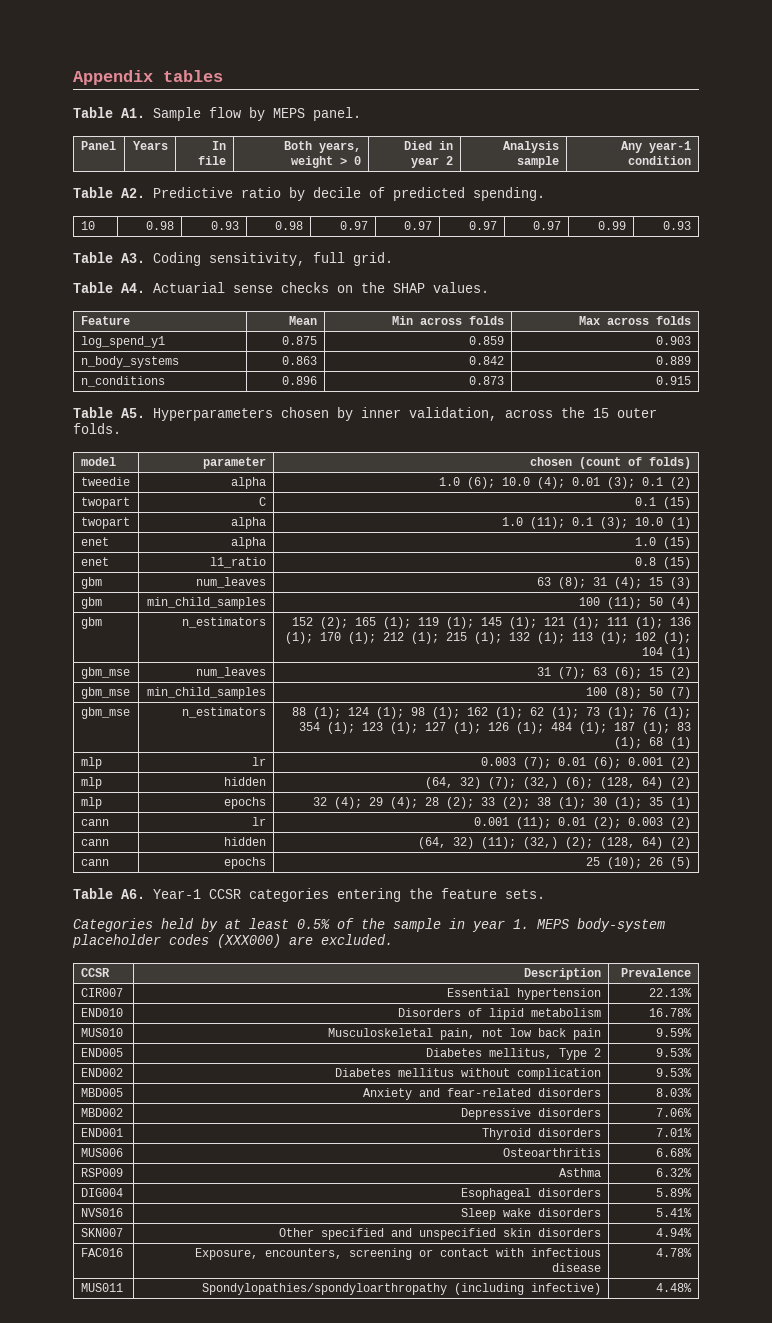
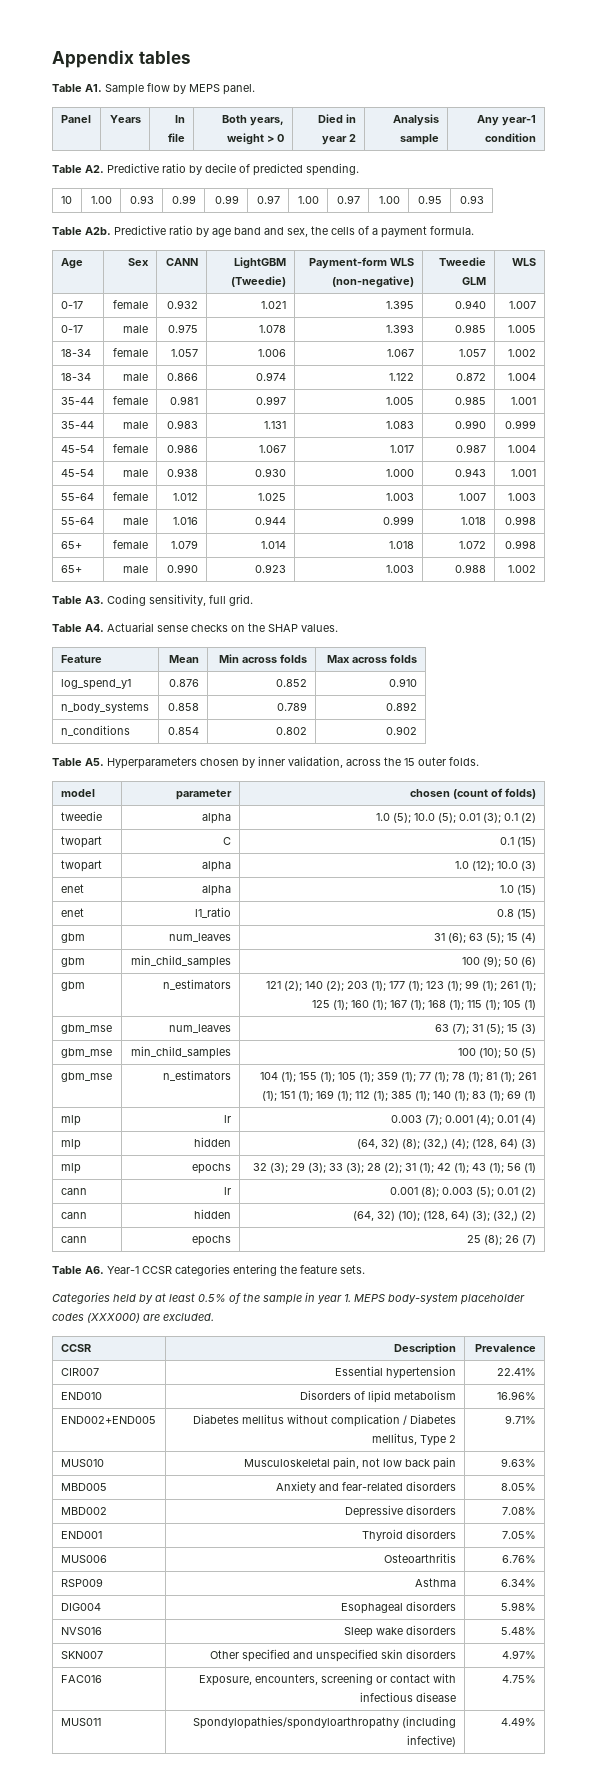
[146,221,175,230] 0.98 -> [91,196,113,204] 1.00
[275,221,304,230] [340,221,369,230] [404,221,433,230] [469,221,498,230] [533,221,562,230] [598,221,627,230] [663,221,692,230] 0.98 | 0.97 | 0.97 | 0.97 | 0.97 | 0.99 | 0.93 -> [172,195,197,204] [215,195,240,204] [257,195,281,204] [298,196,320,204] [337,195,361,204] [379,196,401,204] [418,195,443,204] [460,195,485,204] [52,225,474,238] [60,258,83,269] [128,258,150,266] [166,258,199,266] [234,257,287,269] [231,276,287,287] [309,257,415,269] [332,276,415,288] [439,257,487,266] [462,277,487,285] [512,258,537,266] [60,301,83,309] [113,300,149,309] [167,300,199,309] [261,301,287,309] [386,300,415,309] [455,300,487,309] [509,301,537,309] [60,325,83,333] [123,325,149,333] [168,324,199,333] [259,325,287,333] [386,324,415,333] [455,324,487,333] [508,325,537,333] [60,349,91,357] [113,348,149,357] [171,349,199,357] [258,349,287,357] [387,349,415,357] [459,349,487,357] [508,349,537,357] [60,373,91,381] [123,373,149,381] [167,373,199,381] [256,372,287,381] [389,373,415,381] [456,373,487,381] [508,373,537,381] [60,397,94,405] [113,396,149,405] [170,396,199,405] [256,396,287,405] [386,397,415,405] [455,396,487,405] [511,397,537,405] [60,421,94,429] [123,421,149,429] [167,420,199,429] [264,421,287,429] [386,421,415,429] [455,420,487,429] [505,420,537,429] [60,445,94,453] [113,444,149,453] [167,444,199,453] [259,445,287,453] [390,445,415,453] [456,444,487,453] [508,445,537,453] [60,469,94,477] [123,469,149,477] [167,468,199,477] [255,468,287,477] [386,469,415,477] [455,468,487,477] [511,469,537,477] [60,493,94,501] [113,492,149,501] [173,493,199,501] [258,493,287,501] [386,493,415,501] [459,493,487,501] [508,493,537,501] [60,517,94,525] [123,517,149,525] [173,517,199,525] [255,516,287,525] [383,516,415,525] [461,517,487,525] [505,516,537,525] [60,541,82,549] [113,540,149,549] [171,540,199,549] [261,541,287,549] [389,541,415,549] [459,541,487,549] [505,540,537,549] [60,565,82,573] [123,565,149,573] [167,564,199,573] [255,564,287,573] [386,565,415,573] [455,564,487,573] [508,565,537,573] 0.99 | 0.99 | 0.97 | 1.00 | 0.97 | 1.00 | 0.95 | 0.93 // Table A2b. Predictive ratio by age band and sex, the cells of a payment formula. // Age | Sex | CANN | LightGBM (Tweedie) | Payment-form WLS (non-negative) | Tweedie GLM | WLS // 0-17 | female | 0.932 | 1.021 | 1.395 | 0.940 | 1.007 // 0-17 | male | 0.975 | 1.078 | 1.393 | 0.985 | 1.005 // 18-34 | female | 1.057 | 1.006 | 1.067 | 1.057 | 1.002 // 18-34 | male | 0.866 | 0.974 | 1.122 | 0.872 | 1.004 // 35-44 | female | 0.981 | 0.997 | 1.005 | 0.985 | 1.001 // 35-44 | male | 0.983 | 1.131 | 1.083 | 0.990 | 0.999 // 45-54 | female | 0.986 | 1.067 | 1.017 | 0.987 | 1.004 // 45-54 | male | 0.938 | 0.930 | 1.000 | 0.943 | 1.001 // 55-64 | female | 1.012 | 1.025 | 1.003 | 1.007 | 1.003 // 55-64 | male | 1.016 | 0.944 | 0.999 | 1.018 | 0.998 // 65+ | female | 1.079 | 1.014 | 1.018 | 1.072 | 0.998 // 65+ | male | 0.990 | 0.923 | 1.003 | 0.988 | 1.002
[282,336,318,345] [469,336,505,345] [656,336,692,345] [80,356,179,368] [282,356,318,365] [469,356,505,365] [656,356,692,365] [80,376,165,387] [282,376,318,385] [469,376,505,385] [656,376,692,385] 0.875 | 0.859 | 0.903 // n_body_systems | 0.863 | 0.842 | 0.889 // n_conditions | 0.896 | 0.873 | 0.915 -> [169,679,200,687] [276,679,308,687] [389,678,418,687] [60,702,149,713] [168,703,200,711] [277,702,308,711] [386,702,418,711] [60,725,130,736] [168,727,200,735] [276,727,308,735] [386,726,418,735] 0.876 | 0.852 | 0.910 // n_body_systems | 0.858 | 0.789 | 0.892 // n_conditions | 0.854 | 0.802 | 0.902
[467,477,566,489] (6); 10.0 (4); -> [393,813,457,823] (5); 10.0 (5);
[530,517,692,529] (11); 0.1 (3); 10.0 (1) -> [472,861,537,871] (12); 10.0 (3)
[537,577,692,589] 63 (8); 31 (4); 15 (3) -> [434,933,537,943] 31 (6); 63 (5); 15 (4)
[607,597,692,609] (11); 50 (4) -> [483,956,537,967] (9); 50 (6)
[292,617,692,629] [285,632,692,644] [642,647,692,659] [80,667,130,679] [196,667,267,678] [537,667,692,679] 152 (2); 165 (1); 119 (1); 145 (1); 121 (1); 111 (1); 136 (1); 170 (1); 212 (1); 215 (1); 132 (1); 113 (1); 102 (1); 104 (1) // gbm_mse | num_leaves | 31 (7); 63 (6); 15 (2) -> [266,980,537,991] [312,1000,537,1010] [60,1024,112,1034] [169,1024,232,1033] [435,1024,537,1034] 121 (2); 140 (2); 203 (1); 177 (1); 123 (1); 99 (1); 261 (1); 125 (1); 160 (1); 167 (1); 168 (1); 115 (1); 105 (1) // gbm_mse | num_leaves | 63 (7); 31 (5); 15 (3)
[614,687,692,699] (8); 50 (7) -> [479,1048,537,1058] (10); 50 (5)
[292,707,692,719] [299,722,636,734] 88 (1); 124 (1); 98 (1); 162 (1); 62 (1); 73 (1); 76 (1); 354 (1); 123 (1); 127 (1); 126 (1); 484 (1); 187 -> [260,1071,537,1082] [262,1090,452,1101] 104 (1); 155 (1); 105 (1); 359 (1); 77 (1); 78 (1); 81 (1); 261 (1); 151 (1); 169 (1); 112 (1); 385 (1); 140
[649,737,664,746] 68 -> [507,1090,522,1099] 69
[558,757,692,769] 0.01 (6); 0.001 (2) -> [445,1115,537,1125] 0.001 (4); 0.01 (4)
[488,777,692,789] (7); (32,) (6); (128, 64) (2) -> [402,1139,537,1149] (8); (32,) (4); (128, 64) (3)
[334,797,664,809] (4); 29 (4); 28 (2); 33 (2); 38 (1); 30 (1); 35 -> [270,1162,522,1173] (3); 29 (3); 33 (3); 28 (2); 31 (1); 42 (1); 43 (1); 56
[516,817,664,829] (11); 0.01 (2); 0.003 -> [421,1187,519,1197] (8); 0.003 (5); 0.01
[481,837,664,849] (11); (32,) (2); (128, 64) -> [398,1211,519,1221] (10); (128, 64) (3); (32,)
[607,857,692,869] (10); 26 (5) -> [484,1235,537,1245] (8); 26 (7)
[649,988,693,997] 22.13% -> [497,1368,537,1376] 22.41%
[649,1008,693,1017] 16.78% -> [497,1391,537,1400] [60,1416,156,1424] [193,1414,457,1427] [372,1433,457,1446] [505,1415,537,1424] 16.96% // END002+END005 | Diabetes mellitus without complication / Diabetes mellitus, Type 2 | 9.71%
[656,1028,693,1037] [80,1048,123,1057] [426,1048,602,1060] [656,1048,693,1057] [80,1068,123,1077] [335,1068,602,1080] [656,1068,693,1077] 9.59% // END005 | Diabetes mellitus, Type 2 | 9.53% // END002 | Diabetes mellitus without complication | 9.53% -> [501,1458,537,1467] 9.63%
[656,1088,693,1097] 8.03% -> [501,1483,537,1491] 8.05%
[656,1108,693,1117] 7.06% -> [502,1507,537,1515] 7.08%
[656,1128,693,1137] 7.01% -> [502,1531,537,1539] 7.05%
[656,1148,693,1157] 6.68% -> [502,1555,537,1563] 6.76%
[656,1168,693,1177] 6.32% -> [501,1579,537,1587] 6.34%
[656,1188,693,1197] 5.89% -> [501,1602,537,1611] 5.98%
[656,1208,693,1217] 5.41% -> [501,1627,537,1635] 5.48%
[656,1228,693,1237] 4.94% -> [502,1650,537,1659] 4.97%
[656,1248,693,1257] 4.78% -> [502,1675,537,1683] 4.75%
[656,1283,693,1292] 4.48% -> [501,1717,537,1726] 4.49%

